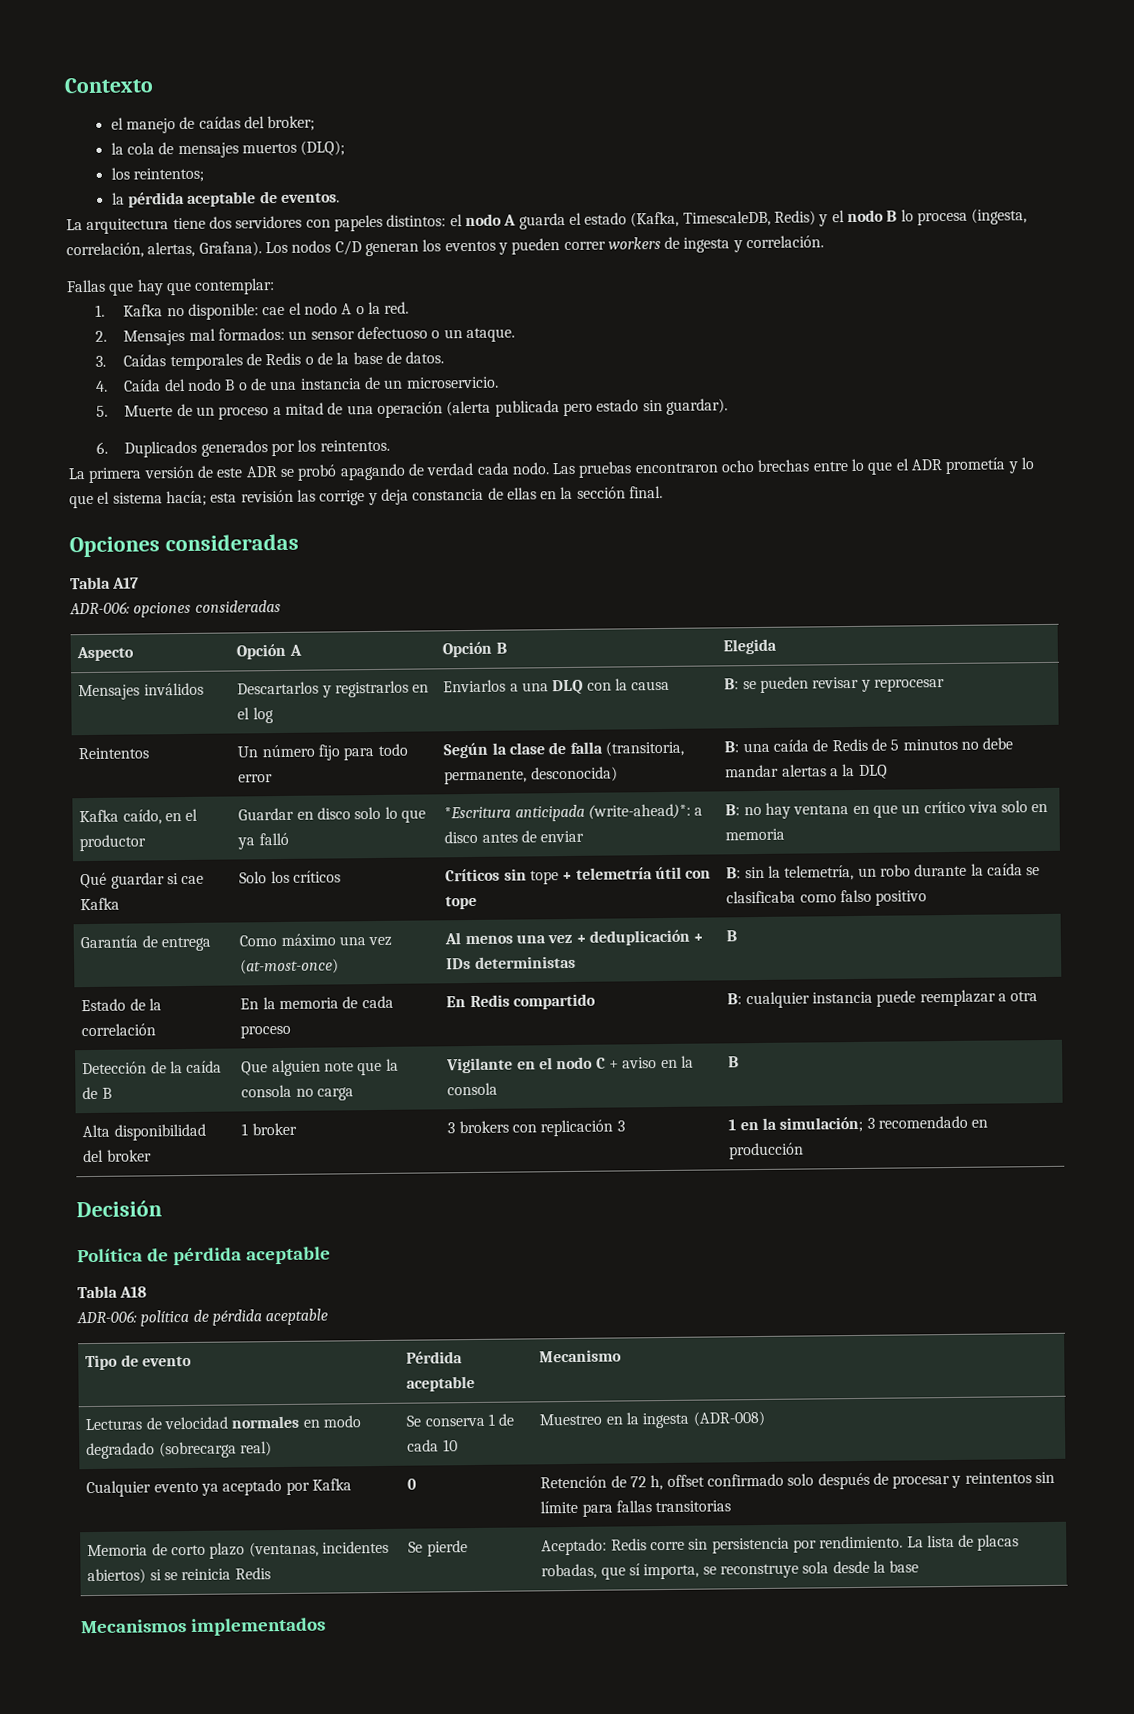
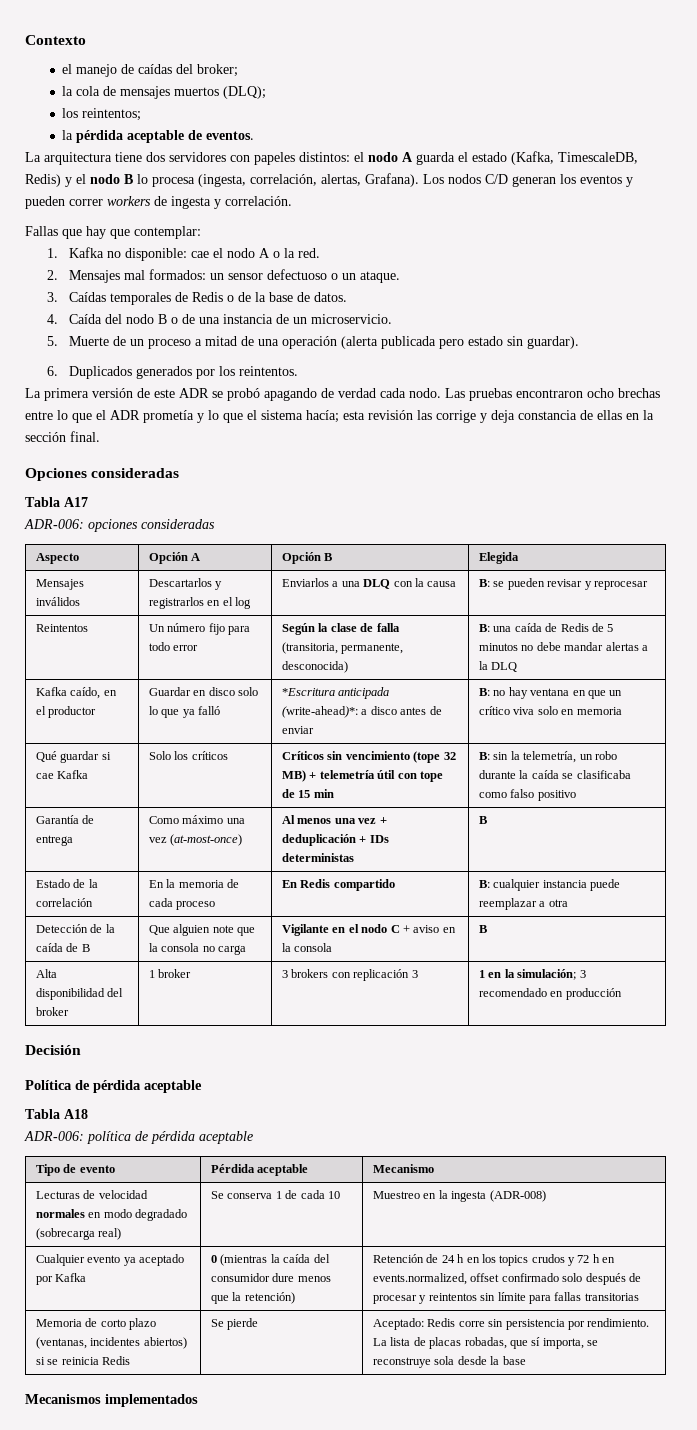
[529,870,559,885] tope -> [345,751,456,763] [282,770,307,782] vencimiento (tope 32 MB)
(478, 902) none -> [282,789,334,798] de 15 min
[540,1475,664,1491] | Retención de 72 h, -> [220,1254,330,1266] [211,1273,331,1282] [211,1292,295,1304] [373,1254,616,1266] [373,1273,468,1285] (mientras la caída del consumidor dure menos que la retención) | Retención de 24 h en los topics crudos y 72 h en events.normalized,

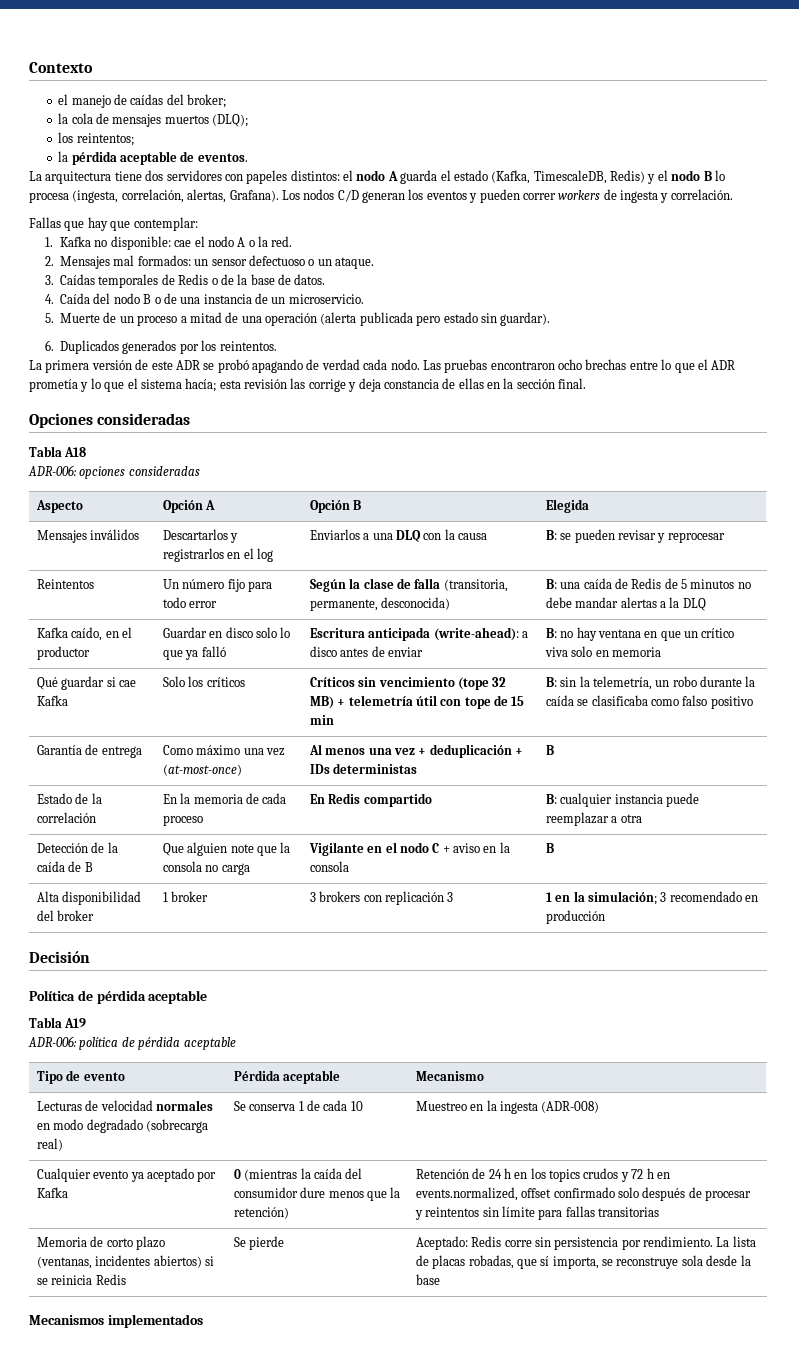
[64,497,88,507] A17 -> [64,447,87,457] A18
[282,687,390,699] [282,706,359,718] *Escritura anticipada (write-ahead)*: -> [309,627,519,641] Escritura anticipada (write-ahead):
[64,1109,88,1119] A18 -> [64,1018,87,1028] A19

